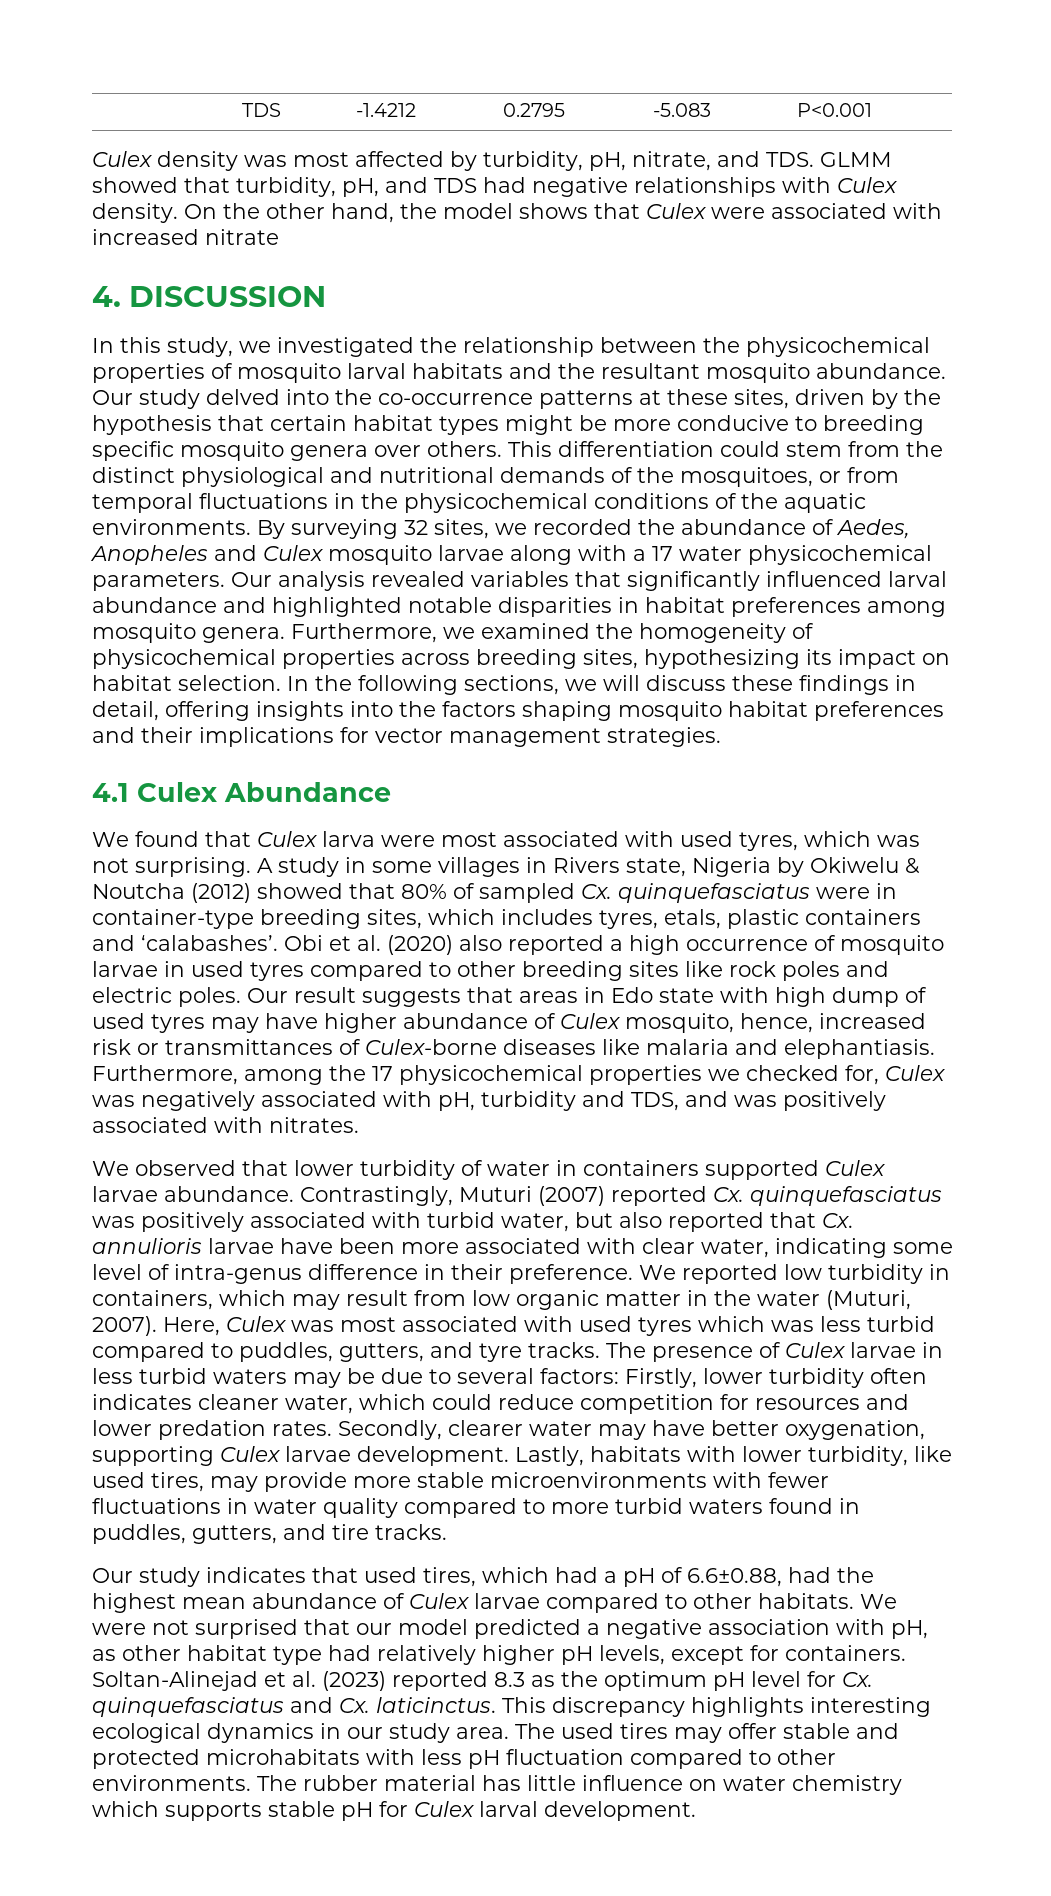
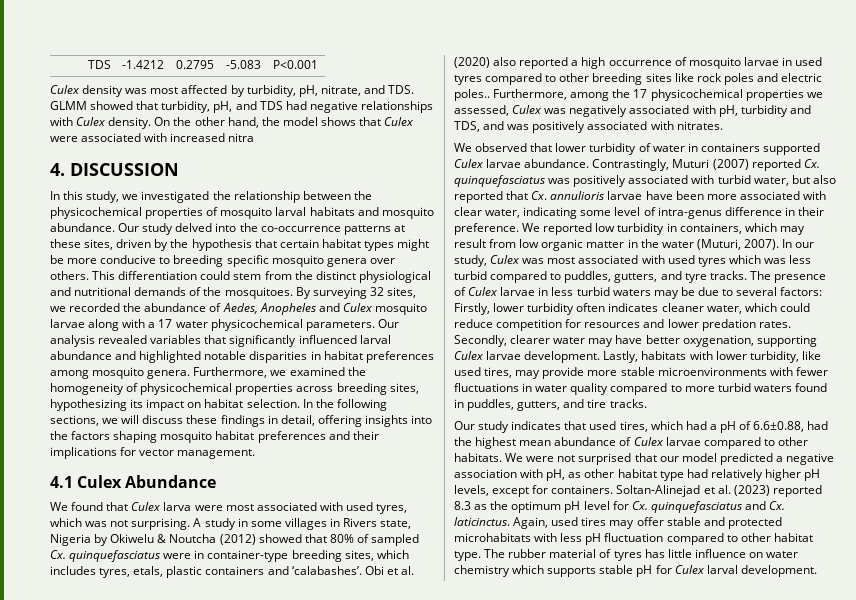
[205,229,279,245] nitrate -> [228,133,255,142] nitra
[558,363,700,379] the resultant -> (379, 211) none
[680,467,899,487] [92,493,866,513] [92,519,251,535] mosquitoes, or from temporal fluctuations in the physicochemical conditions of the aquatic environments. -> [224,287,293,299] mosquitoes.
[449,727,721,747] management strategies. -> [177,449,256,459] management.
[178,987,927,1007] [92,1013,926,1033] [92,1039,935,1059] poles. Our result suggests that areas in Edo state with high dump of used tyres may have higher abundance of Culex mosquito, hence, increased risk or transmittances of Culex-borne diseases like malaria and elephantiasis. -> [454,89,490,101] poles..
[746,1065,879,1085] checked for, -> [454,105,509,116] assessed,
[163,1317,220,1336] Here, -> [782,239,815,248] [454,255,487,267] In our study,
[502,1697,931,1717] [92,1723,555,1743] This discrepancy highlights interesting ecological dynamics in our study area. The -> [513,517,549,529] Again,
[92,1775,251,1791] environments. -> [773,533,813,542] [454,551,481,561] habitat type.
(476, 1783) none -> [599,549,642,561] of tyres

